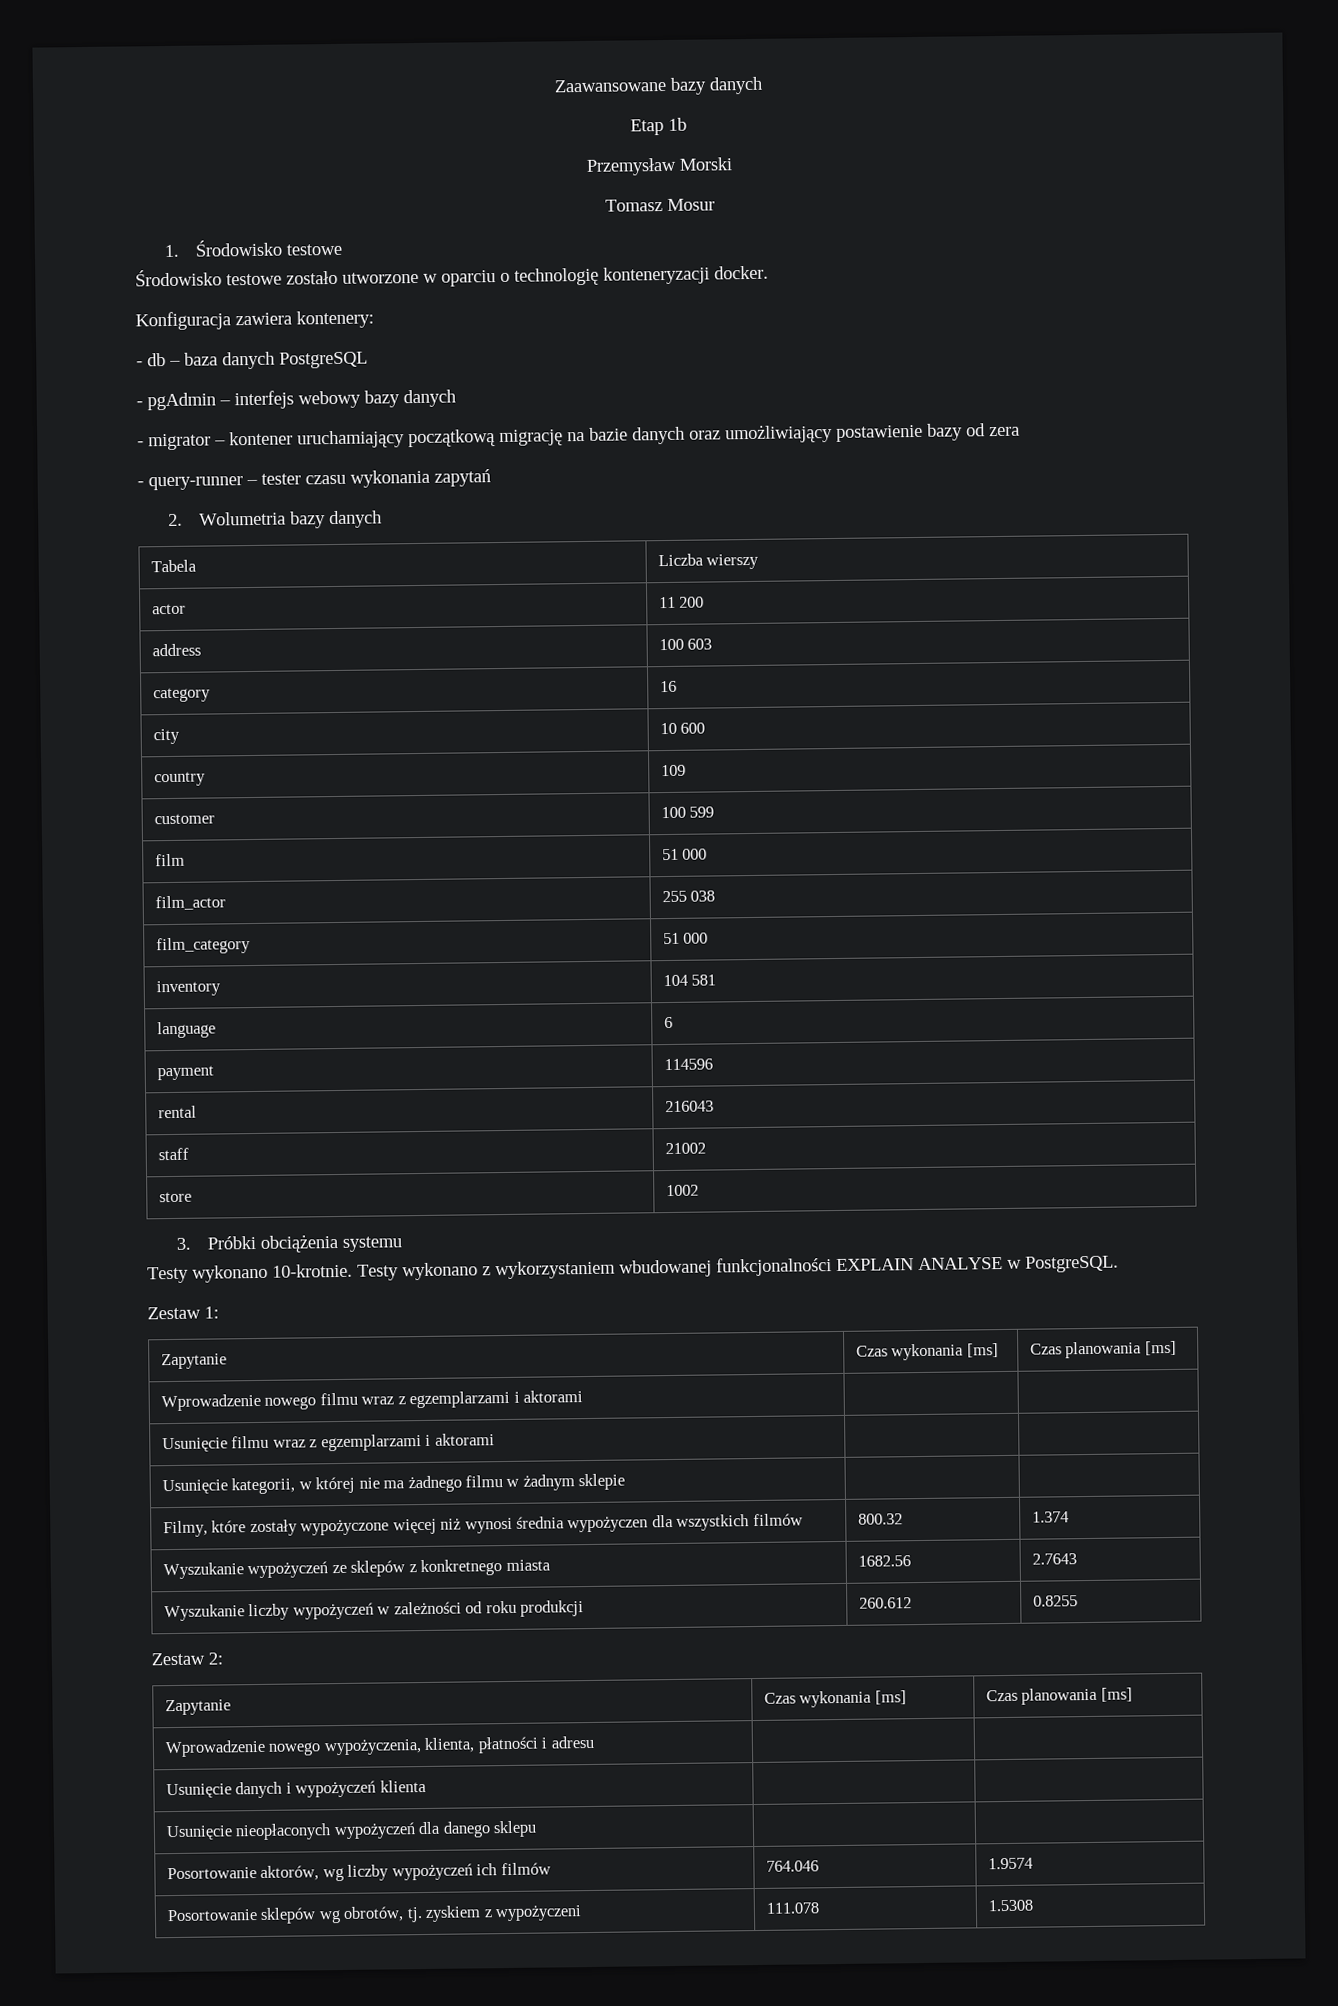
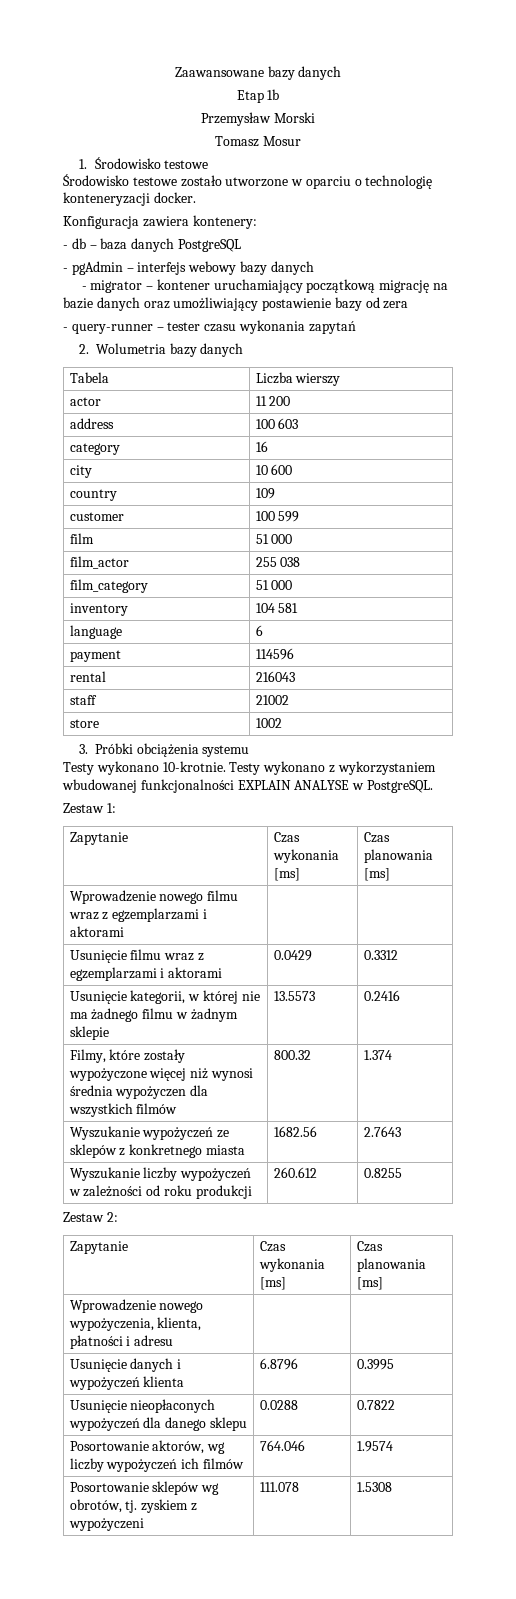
(495, 1439) | -> [273,950,312,961] [363,950,398,960] 0.0429 | 0.3312
(626, 1482) | -> [273,991,315,1001] [363,990,400,1001] 13.5573 | 0.2416
(427, 1786) | -> [259,1358,298,1370] [356,1359,394,1370] 6.8796 | 0.3995
(538, 1829) | -> [259,1400,298,1410] [356,1400,395,1410] 0.0288 | 0.7822

